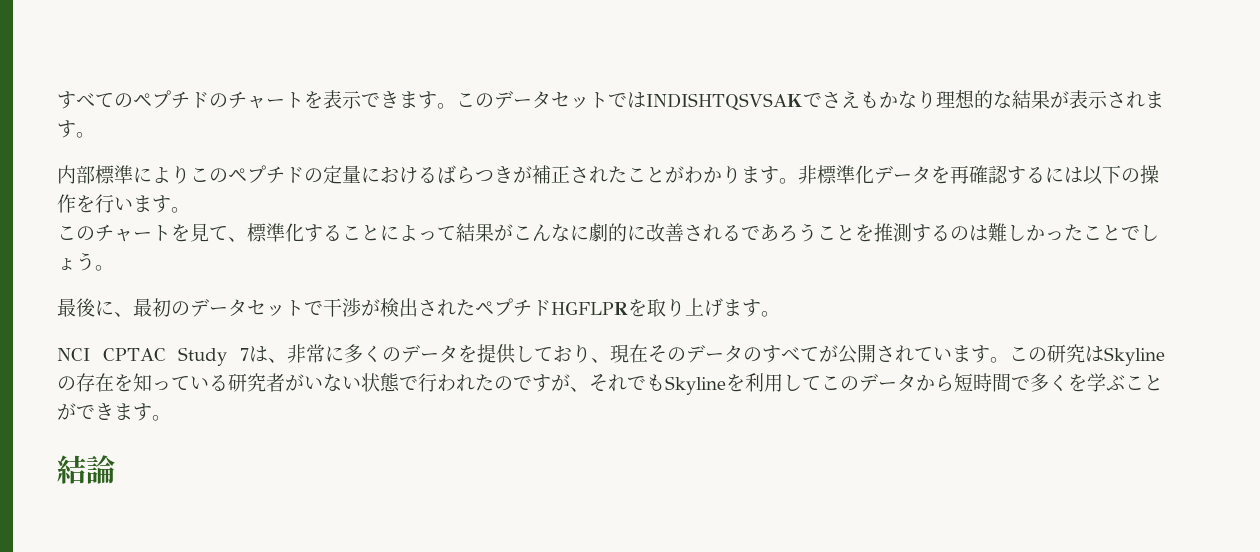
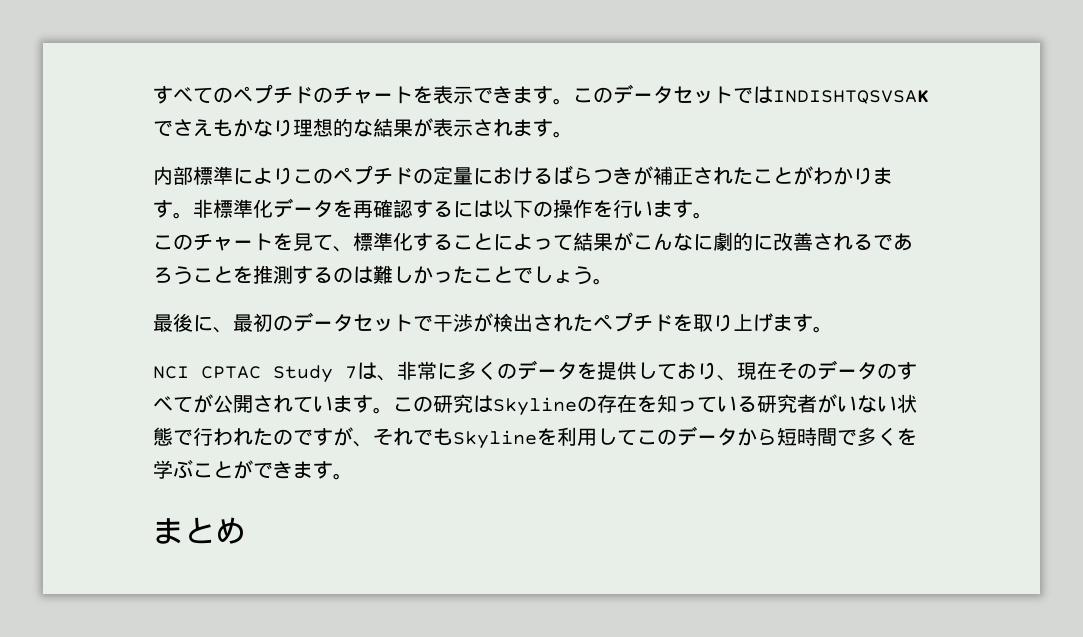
[551,302,628,315] HGFLPR -> (673, 323) none
[57,455,115,484] 結論 -> [153,517,246,544] まとめ

